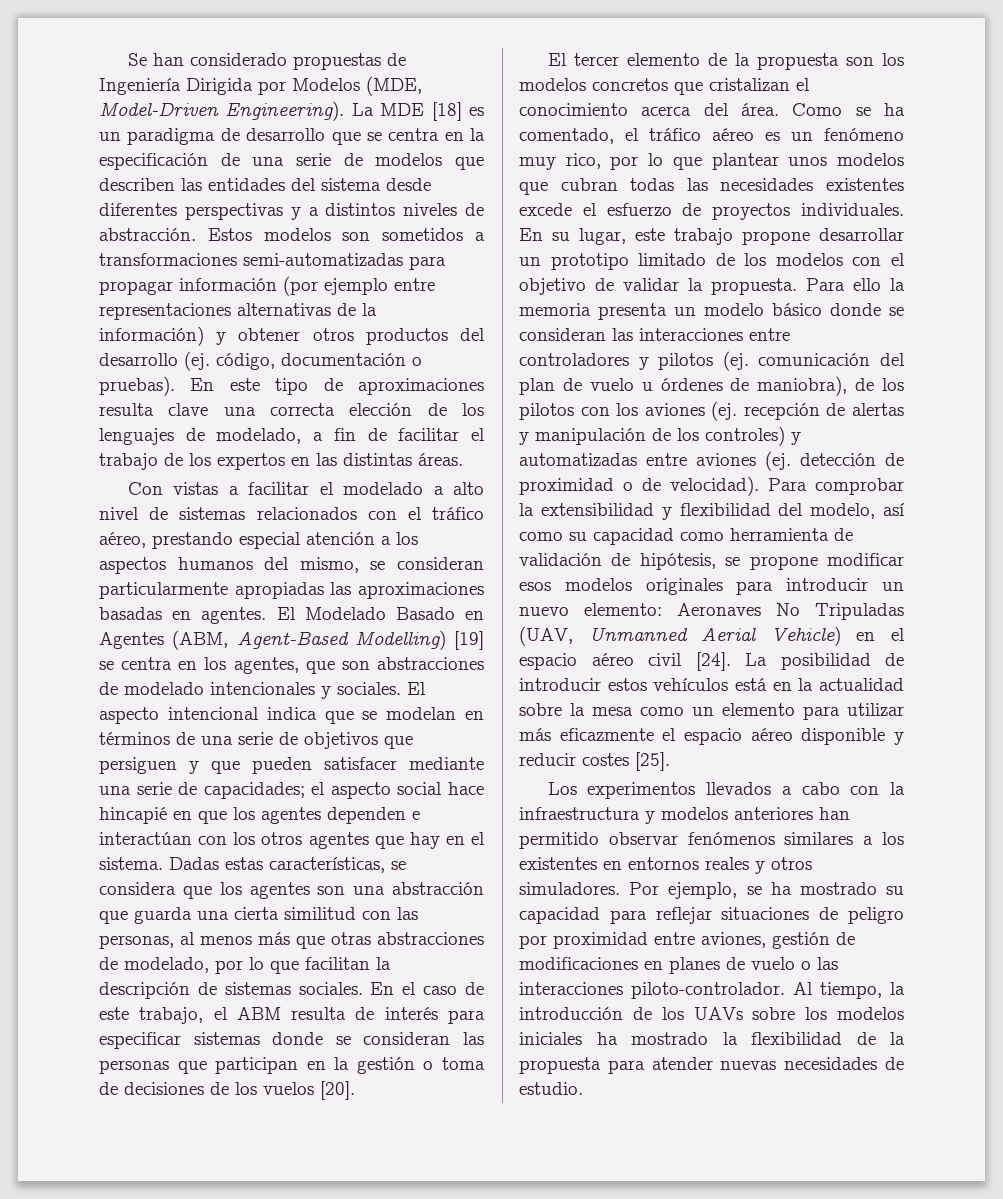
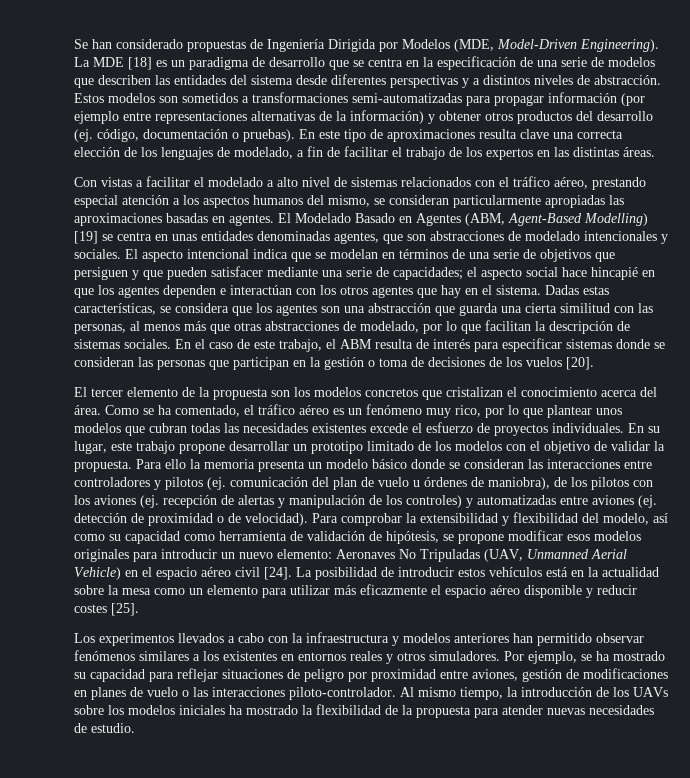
[204,657,227,670] los -> [172,231,330,241] unas entidades denominadas
(813, 988) none -> [418,687,456,697] mismo

